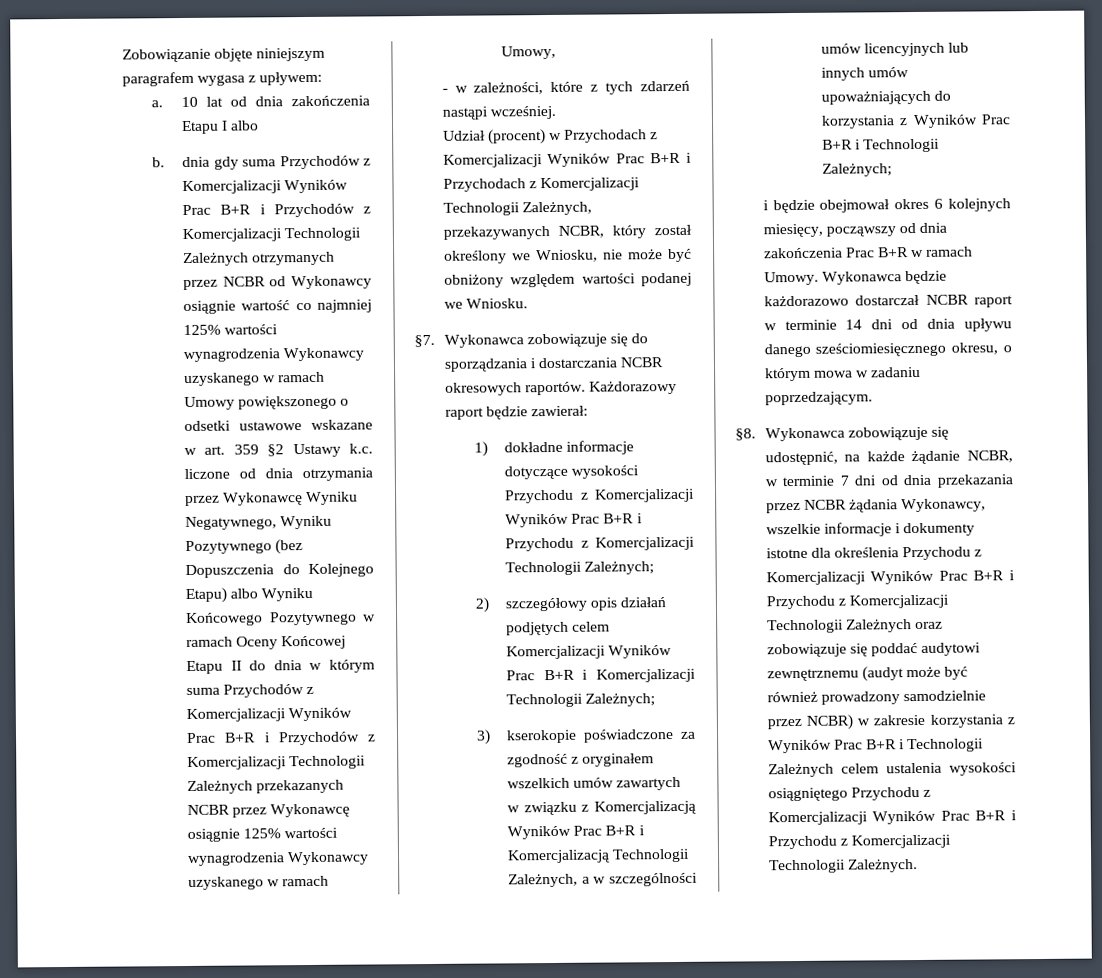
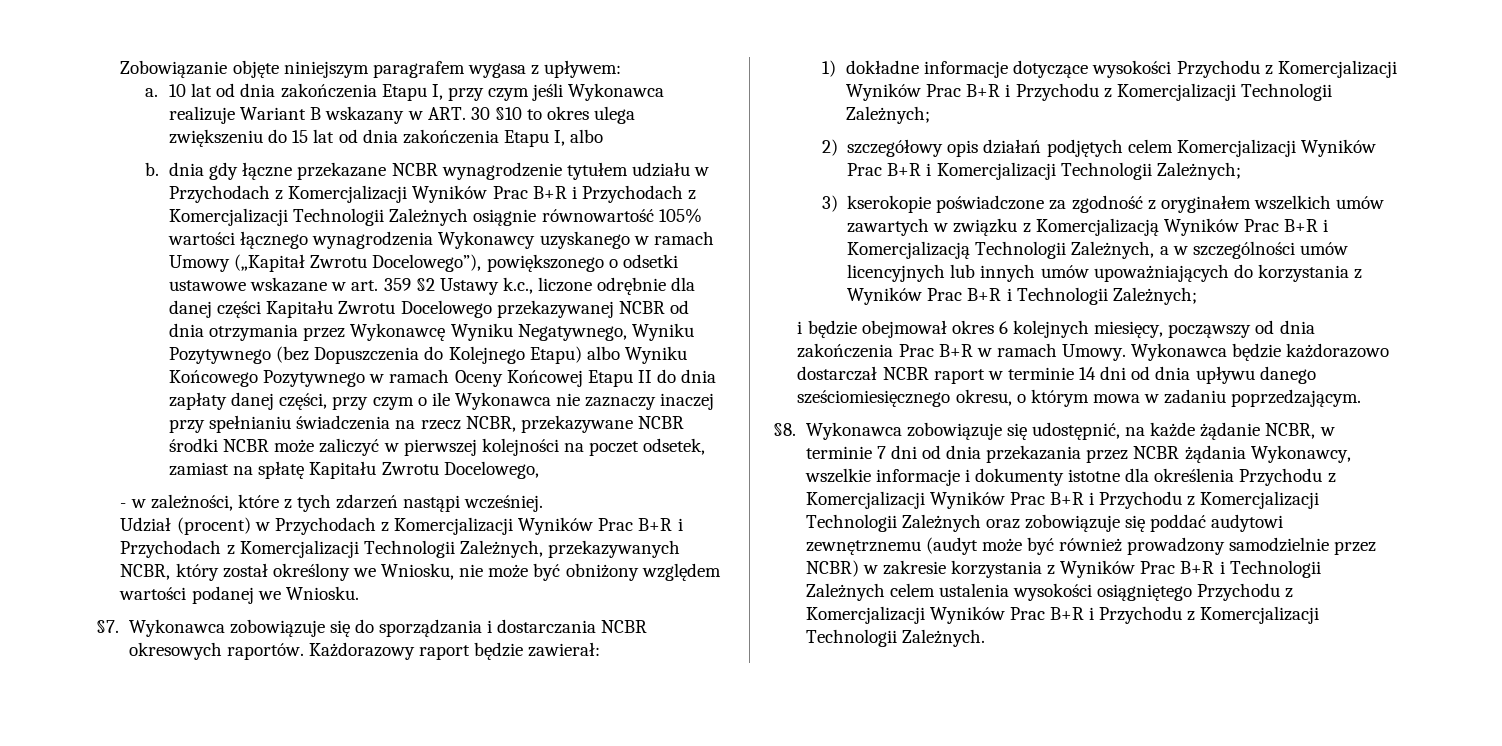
[221,120,260,131] [152,155,371,170] [182,179,349,195] [182,203,371,218] [182,227,362,243] [183,251,336,267] [183,275,372,291] [183,299,372,315] [183,324,279,336] I albo // b. dnia gdy suma Przychodów z Komercjalizacji Wyników Prac B+R i Przychodów z Komercjalizacji Technologii Zależnych otrzymanych przez NCBR od Wykonawcy osiągnie wartość co najmniej 125% wartości -> [431,83,665,101] [169,106,636,124] [169,129,604,147] [144,162,710,180] [169,185,697,203] [169,208,702,226] [168,231,309,249] I, przy czym jeśli Wykonawca realizuje Wariant B wskazany w ART. 30 §10 to okres ulega zwiększeniu do 15 lat od dnia zakończenia Etapu I, albo // b. dnia gdy łączne przekazane NCBR wynagrodzenie tytułem udziału w Przychodach z Komercjalizacji Wyników Prac B+R i Przychodach z Komercjalizacji Technologii Zależnych osiągnie równowartość 105% wartości łącznego
(236, 403) none -> [234,254,482,272] („Kapitał Zwrotu Docelowego”),
[349,443,373,454] [184,468,231,480] k.c. liczone -> [503,277,696,295] [169,300,665,318] k.c., liczone odrębnie dla danej części Kapitału Zwrotu Docelowego przekazywanej NCBR
[309,659,375,673] [186,684,315,698] [186,707,353,722] [186,731,376,746] [187,755,367,770] [187,779,345,794] [187,803,351,818] [187,827,339,842] [187,851,370,866] [188,875,330,890] [501,45,557,60] w którym suma Przychodów z Komercjalizacji Wyników Prac B+R i Przychodów z Komercjalizacji Technologii Zależnych przekazanych NCBR przez Wykonawcę osiągnie 125% wartości wynagrodzenia Wykonawcy uzyskanego w ramach Umowy, -> [169,392,715,410] [169,415,685,433] [169,438,706,456] [169,461,539,479] zapłaty danej części, przy czym o ile Wykonawca nie zaznaczy inaczej przy spełnianiu świadczenia na rzecz NCBR, przekazywane NCBR środki NCBR może zaliczyć w pierwszej kolejności na poczet odsetek, zamiast na spłatę Kapitału Zwrotu Docelowego,

